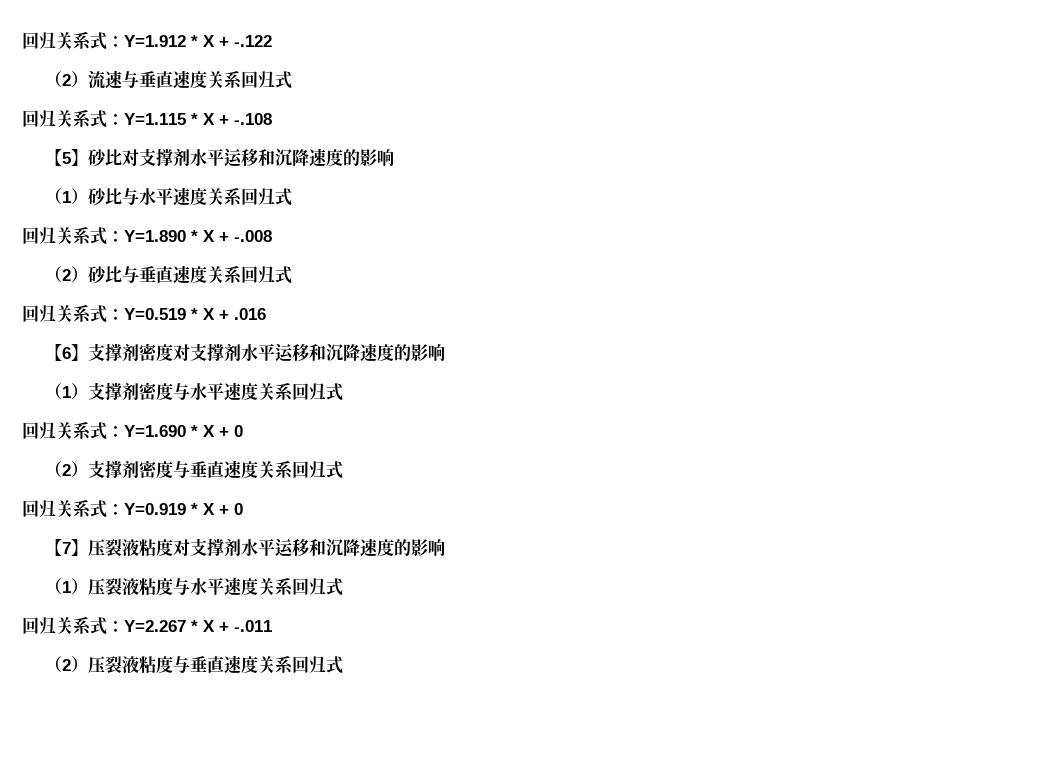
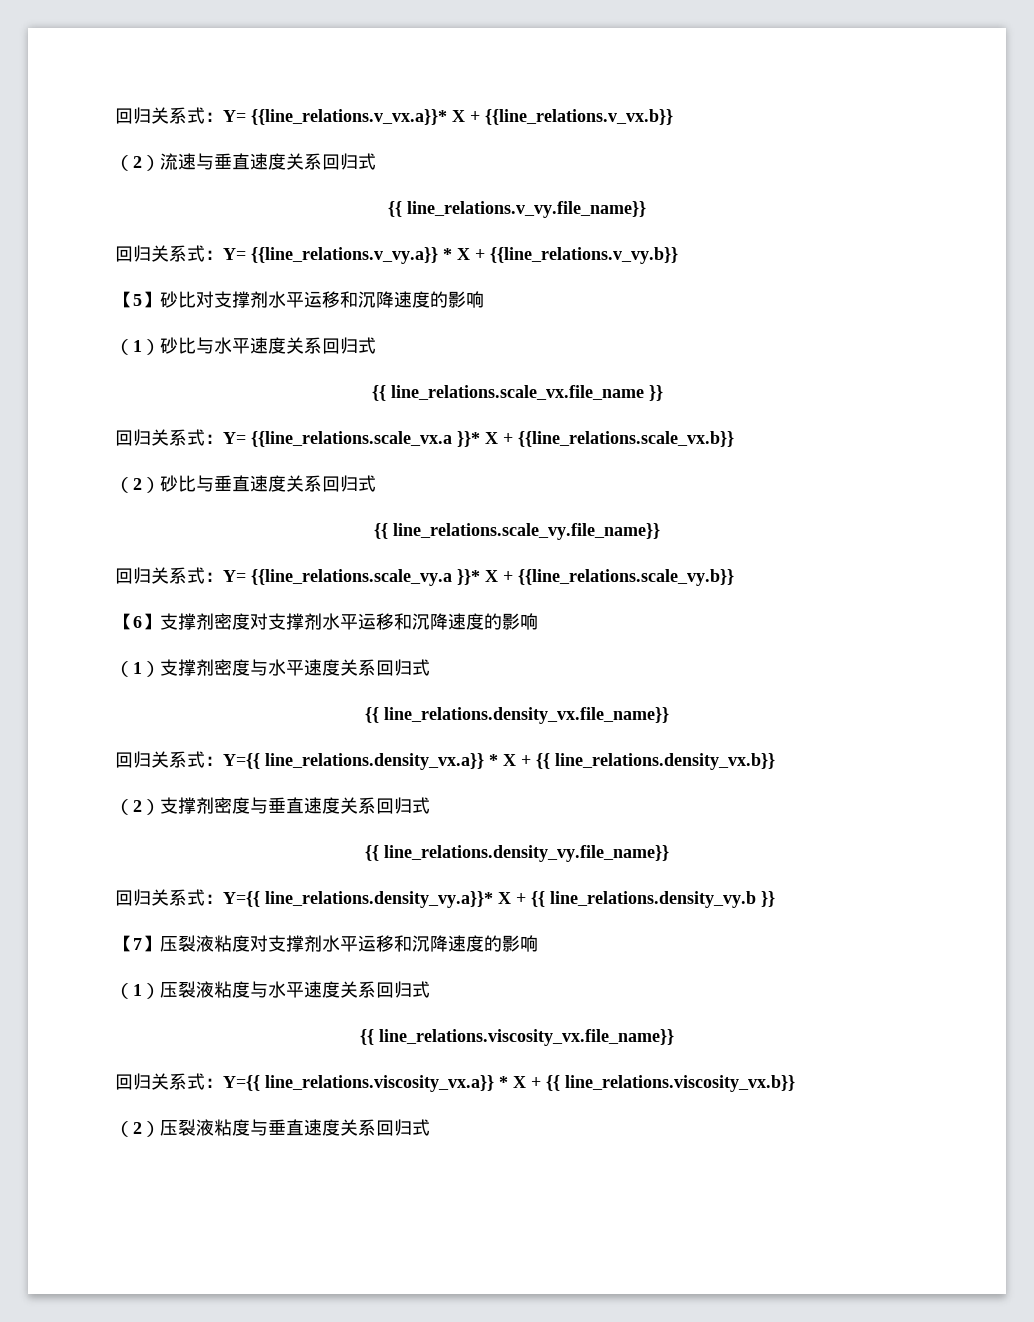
[22,31,272,50] 回归关系式：Y=1.912 * X + -.122 -> [115,107,673,125] 回归关系式：Y= {{line_relations.v_vx.a}}* X + {{line_relations.v_vx.b}}
[22,109,272,128] // 回归关系式：Y=1.115 * X + -.108 -> [388,201,646,218] [115,245,678,264] // {{ line_relations.v_vy.file_name}} // 回归关系式：Y= {{line_relations.v_vy.a}} * X + {{line_relations.v_vy.b}}
[22,226,272,245] // 回归关系式：Y=1.890 * X + -.008 -> [371,385,663,401] [115,429,734,447] // {{ line_relations.scale_vx.file_name }} // 回归关系式：Y= {{line_relations.scale_vx.a }}* X + {{line_relations.scale_vx.b}}
[22,304,266,323] // 回归关系式：Y=0.519 * X + .016 -> [374,523,660,540] [115,567,734,586] // {{ line_relations.scale_vy.file_name}} // 回归关系式：Y= {{line_relations.scale_vy.a }}* X + {{line_relations.scale_vy.b}}
[22,421,243,440] // 回归关系式：Y=1.690 * X + 0 -> [365,707,669,724] [115,751,775,770] // {{ line_relations.density_vx.file_name}} // 回归关系式：Y={{ line_relations.density_vx.a}} * X + {{ line_relations.density_vx.b}}
[22,499,243,518] // 回归关系式：Y=0.919 * X + 0 -> [365,845,669,862] [115,889,775,908] // {{ line_relations.density_vy.file_name}} // 回归关系式：Y={{ line_relations.density_vy.a}}* X + {{ line_relations.density_vy.b }}
[22,616,272,635] // 回归关系式：Y=2.267 * X + -.011 -> [360,1029,674,1046] [115,1073,795,1092] // {{ line_relations.viscosity_vx.file_name}} // 回归关系式：Y={{ line_relations.viscosity_vx.a}} * X + {{ line_relations.viscosity_vx.b}}

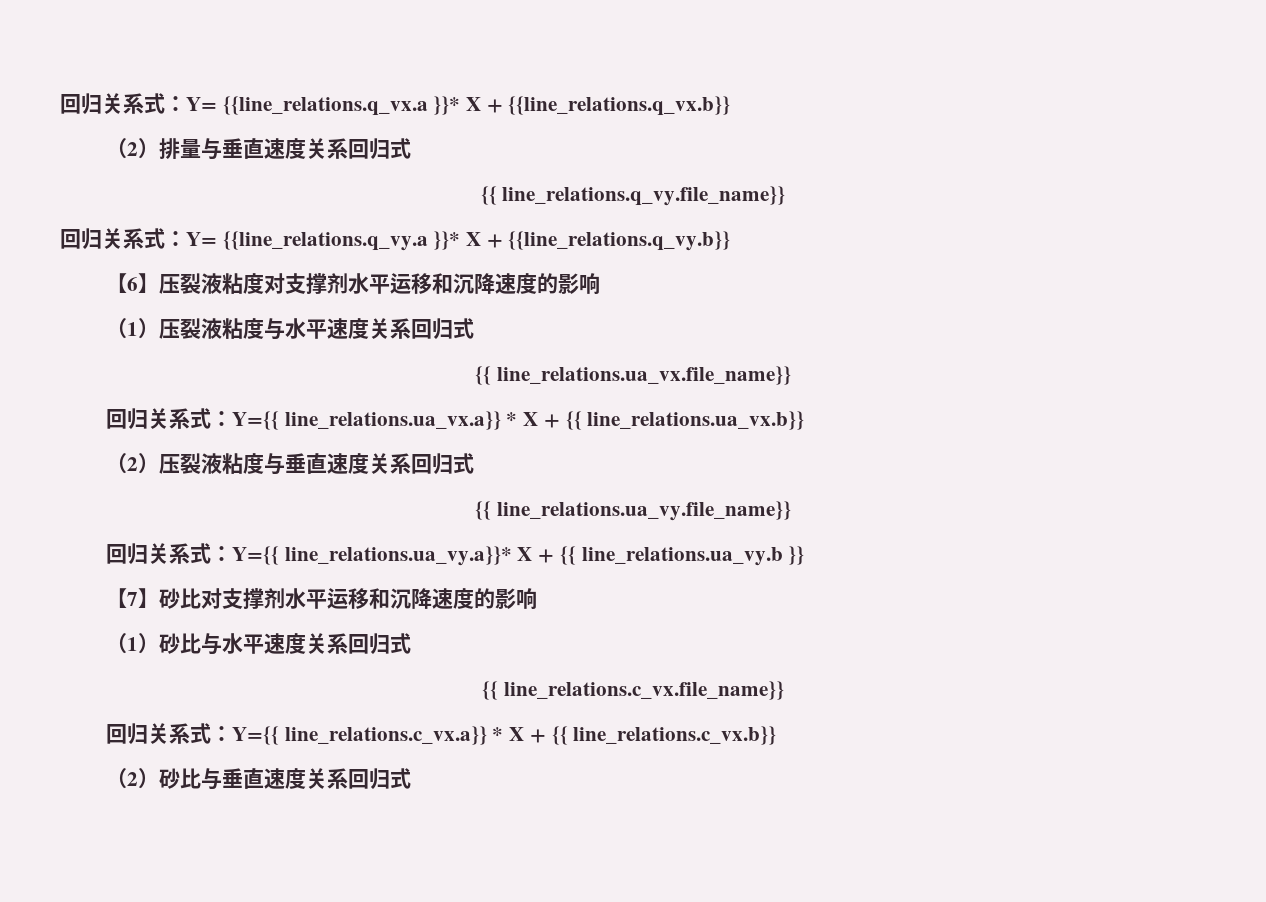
[115,107,673,125] [115,153,376,171] [388,201,646,218] [115,245,678,264] [115,291,484,308] [115,337,376,355] [371,385,663,401] [115,429,734,447] [115,475,376,493] [374,523,660,540] [115,567,734,586] [115,613,538,630] [115,659,430,677] [365,707,669,724] [115,751,775,770] [115,797,430,815] [365,845,669,862] [115,889,775,908] [115,935,142,952] 回归关系式：Y= {{line_relations.v_vx.a}}* X + {{line_relations.v_vx.b}} // （2）流速与垂直速度关系回归式 // {{ line_relations.v_vy.file_name}} // 回归关系式：Y= {{line_relations.v_vy.a}} * X + {{line_relations.v_vy.b}} // 【5】砂比对支撑剂水平运移和沉降速度的影响 // （1）砂比与水平速度关系回归式 // {{ line_relations.scale_vx.file_name }} // 回归关系式：Y= {{line_relations.scale_vx.a }}* X + {{line_relations.scale_vx.b}} // （2）砂比与垂直速度关系回归式 // {{ line_relations.scale_vy.file_name}} // 回归关系式：Y= {{line_relations.scale_vy.a }}* X + {{line_relations.scale_vy.b}} // 【6】支撑剂密度对支撑剂水平运移和沉降速度的影响 // （1）支撑剂密度与水平速度关系回归式 // {{ line_relations.density_vx.file_name}} // 回归关系式：Y={{ line_relations.density_vx.a}} * X + {{ line_relations.density_vx.b}} // （2）支撑剂密度与垂直速度关系回归式 // {{ line_relations.density_vy.file_name}} // 回归关系式：Y={{ line_relations.density_vy.a}}* X + {{ line_relations.density_vy.b }} // 【7 -> [60,93,731,116] [106,138,412,160] [480,186,786,206] [60,228,731,251] [106,273,139,293] 回归关系式：Y= {{line_relations.q_vx.a }}* X + {{line_relations.q_vx.b}} // （2）排量与垂直速度关系回归式 // {{ line_relations.q_vy.file_name}} // 回归关系式：Y= {{line_relations.q_vy.a }}* X + {{line_relations.q_vy.b}} // 【6
[379,1029,674,1046] [115,1073,795,1092] line_relations.viscosity_vx.file_name}} // 回归关系式：Y={{ line_relations.viscosity_vx.a}} * X + {{ line_relations.viscosity_vx.b}} -> [496,366,791,385] [106,408,805,430] line_relations.ua_vx.file_name}} // 回归关系式：Y={{ line_relations.ua_vx.a}} * X + {{ line_relations.ua_vx.b}}
(430, 1127) none -> [475,501,791,521] [106,543,805,566] [106,588,538,610] [106,633,412,655] [482,681,784,700] [106,723,777,745] [106,768,412,790] // {{ line_relations.ua_vy.file_name}} // 回归关系式：Y={{ line_relations.ua_vy.a}}* X + {{ line_relations.ua_vy.b }} // 【7】砂比对支撑剂水平运移和沉降速度的影响 // （1）砂比与水平速度关系回归式 // {{ line_relations.c_vx.file_name}} // 回归关系式：Y={{ line_relations.c_vx.a}} * X + {{ line_relations.c_vx.b}} // （2）砂比与垂直速度关系回归式

